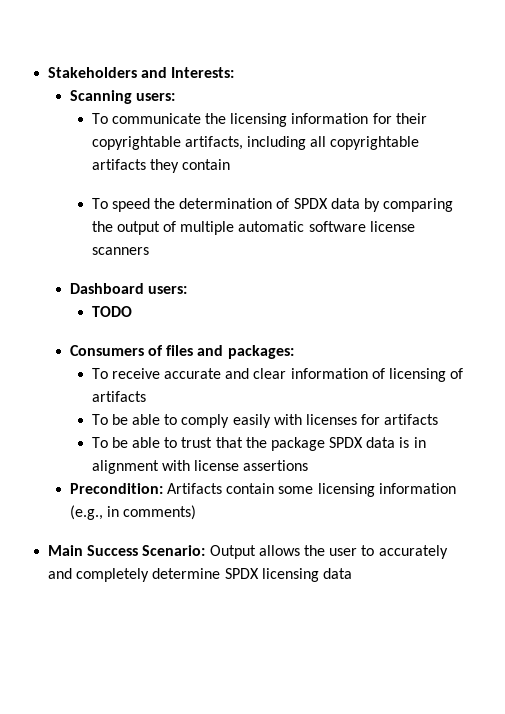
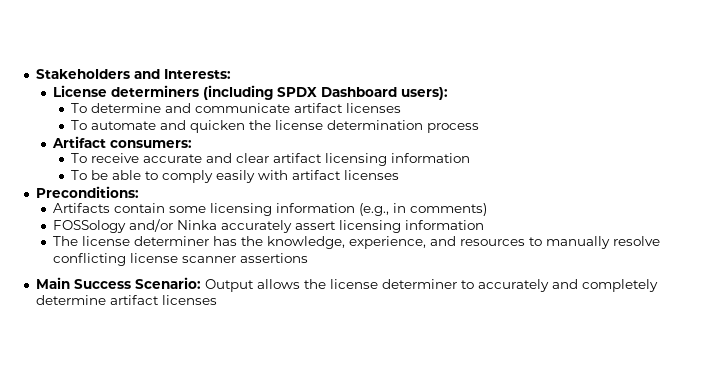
[69,90,176,104] [91,113,427,127] [91,136,420,150] [91,159,231,173] [91,198,454,212] [91,221,415,235] [91,247,149,255] [69,283,188,294] [91,306,132,317] [69,345,294,359] Scanning users: // To communicate the licensing information for their copyrightable artifacts, including all copyrightable artifacts they contain // To speed the determination of SPDX data by comparing the output of multiple automatic software license scanners // Dashboard users: // TODO // Consumers of files and packages: -> [53,85,449,100] [71,103,402,113] [71,120,480,133] [52,136,193,148] License determiners (including SPDX Dashboard users): // To determine and communicate artifact licenses // To automate and quicken the license determination process // Artifact consumers:
[290,368,464,382] [91,391,146,402] information of licensing of artifacts -> [273,153,471,166] artifact licensing information
[305,414,439,425] [91,437,426,451] [91,460,309,474] [69,483,163,494] licenses for artifacts // To be able to trust that the package SPDX data is in alignment with license assertions // Precondition: -> [292,170,400,180] [35,186,139,198] artifact licenses // Preconditions: //
(197, 512) none -> [53,219,485,233] [53,236,661,249] [53,253,309,266] // FOSSology and/or Ninka accurately assert licensing information // The license determiner has the knowledge, experience, and resources to manually resolve conflicting license scanner assertions
[329,548,358,556] user -> [329,279,457,289] license determiner
[224,568,352,582] SPDX licensing data -> [109,295,217,305] artifact licenses

